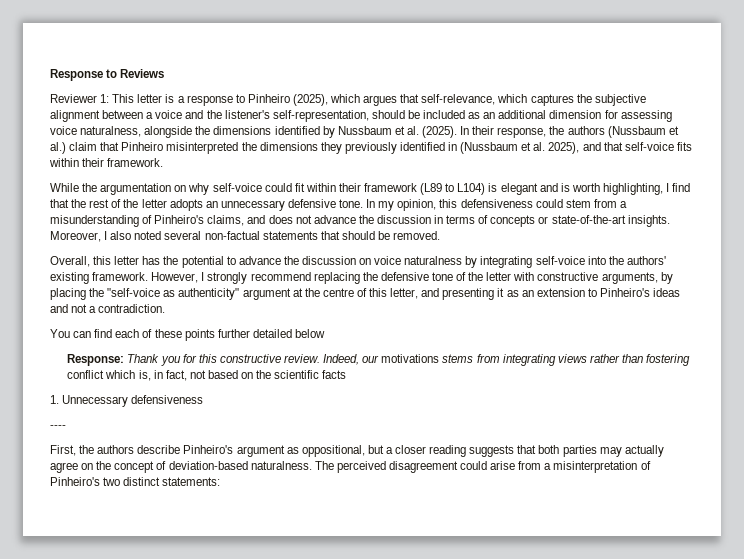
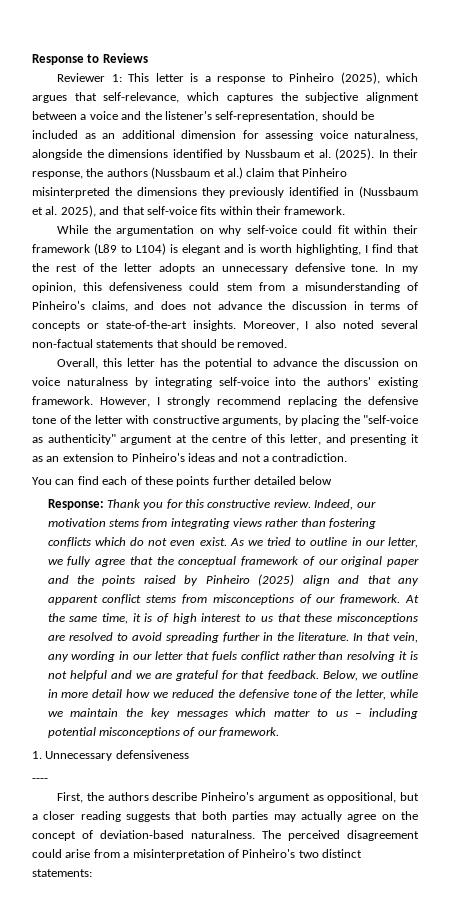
[381,354,440,363] motivations -> [47,518,106,527] motivation
[67,370,347,381] conflict which is, in fact, not based on the scientific facts -> [47,537,418,548] [47,556,419,567] [47,574,420,586] [47,594,420,605] [47,613,418,624] [47,632,418,643] [47,651,419,662] [47,670,419,681] [47,689,419,700] [47,708,418,719] [47,727,280,738] conflicts which do not even exist. As we tried to outline in our letter, we fully agree that the conceptual framework of our original paper and the points raised by Pinheiro (2025) align and that any apparent conflict stems from misconceptions of our framework. At the same time, it is of high interest to us that these misconceptions are resolved to avoid spreading further in the literature. In that vein, any wording in our letter that fuels conflict rather than resolving it is not helpful and we are grateful for that feedback. Below, we outline in more detail how we reduced the defensive tone of the letter, while we maintain the key messages which matter to us – including potential misconceptions of our framework.

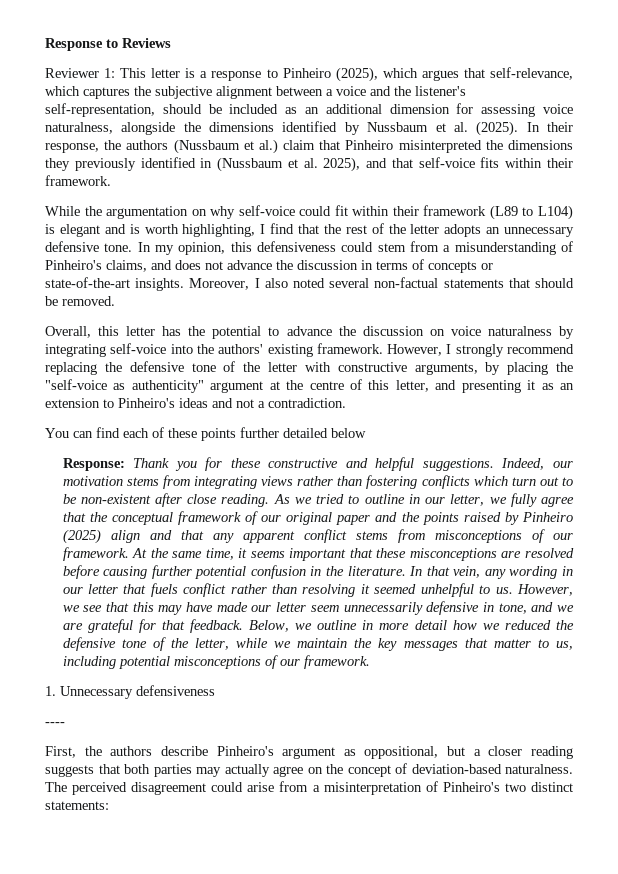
[185,499,311,508] this constructive review. -> [230,457,494,471] these constructive and helpful suggestions.
[129,537,227,546] do not even exist. -> [511,477,574,486] [62,493,270,507] turn out to be non-existent after close reading.
[144,613,273,624] is of high interest to us -> [250,548,347,561] seems important
[116,632,260,643] to avoid spreading further -> [62,565,306,579] before causing further potential confusion
[410,651,419,660] [47,670,107,681] is not helpful -> [374,583,574,597] [62,601,527,615] seemed unhelpful to us. However, we see that this may have made our letter seem unnecessarily defensive in tone,
[235,708,267,717] which -> [464,638,488,648] that
[335,711,362,717] us – -> [556,641,573,650] us,

